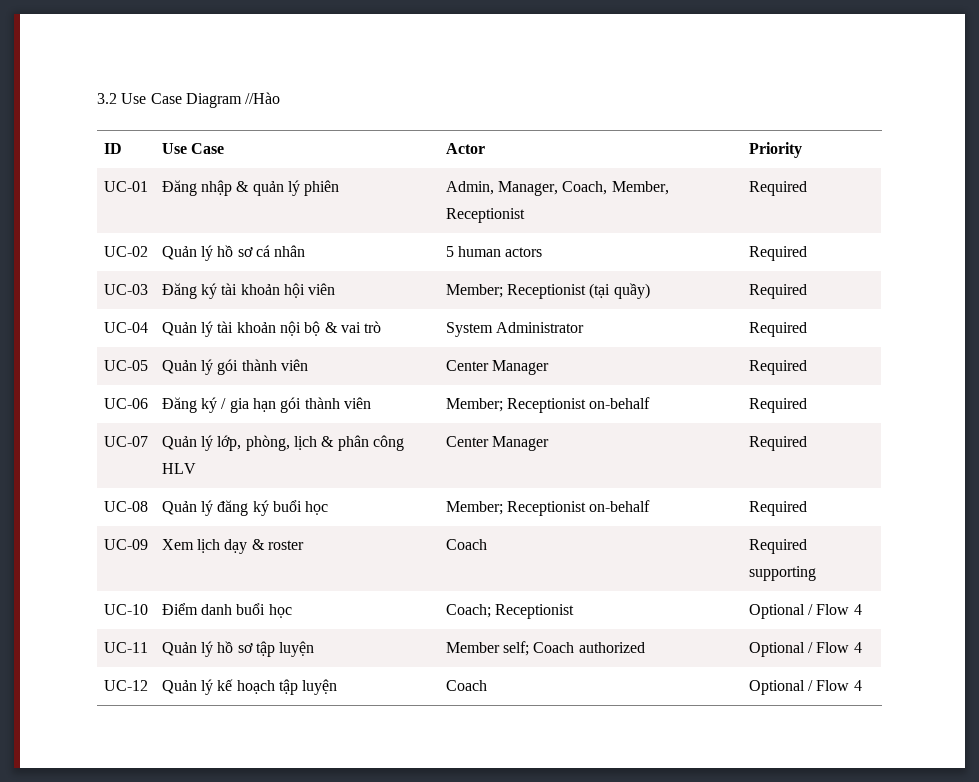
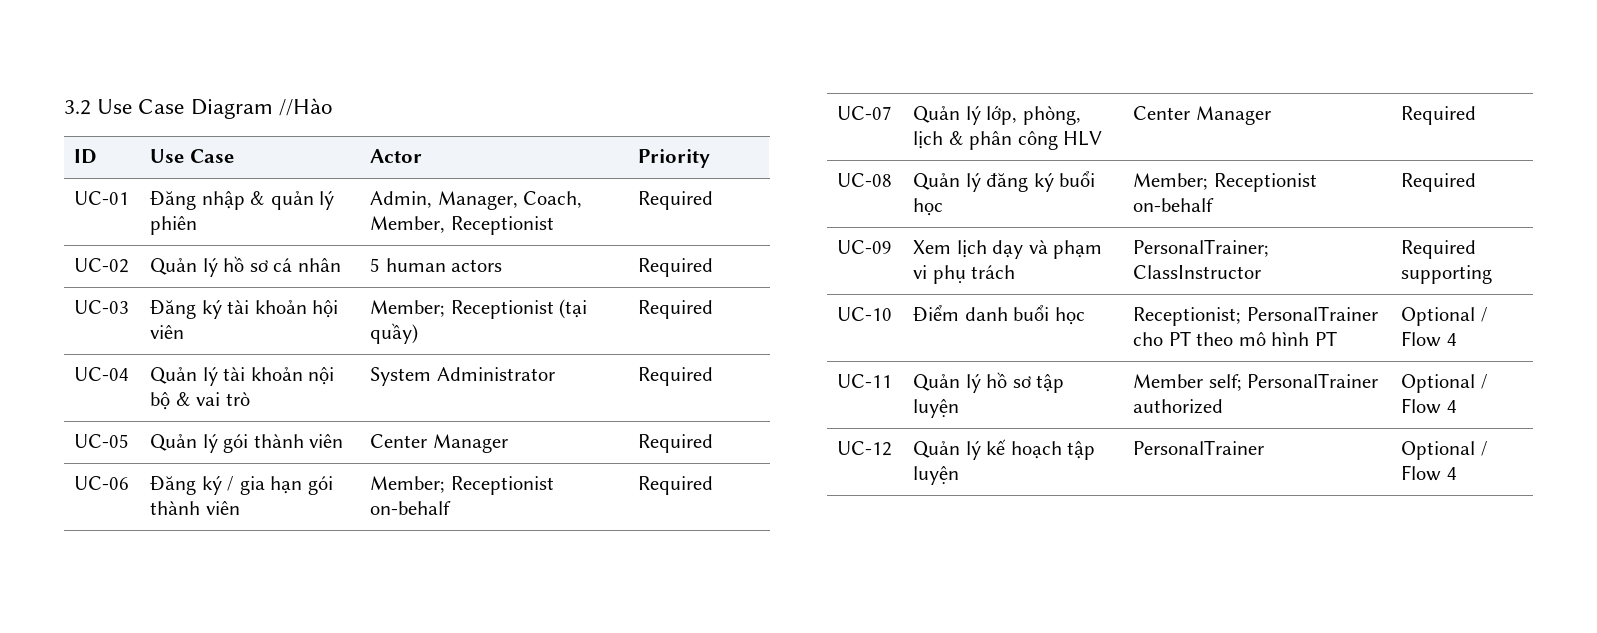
[251,539,304,550] [445,539,487,550] & roster | Coach -> [1028,240,1103,259] [913,265,1016,284] [1133,239,1270,257] [1133,265,1262,279] và phạm vi phụ trách | PersonalTrainer; ClassInstructor
[445,604,574,619] Coach; Receptionist -> [1133,306,1378,326] [1133,331,1337,346] Receptionist; PersonalTrainer cho PT theo mô hình PT
[533,642,575,653] Coach -> [1247,373,1379,388] PersonalTrainer
[445,680,487,691] Coach -> [1133,440,1265,455] PersonalTrainer

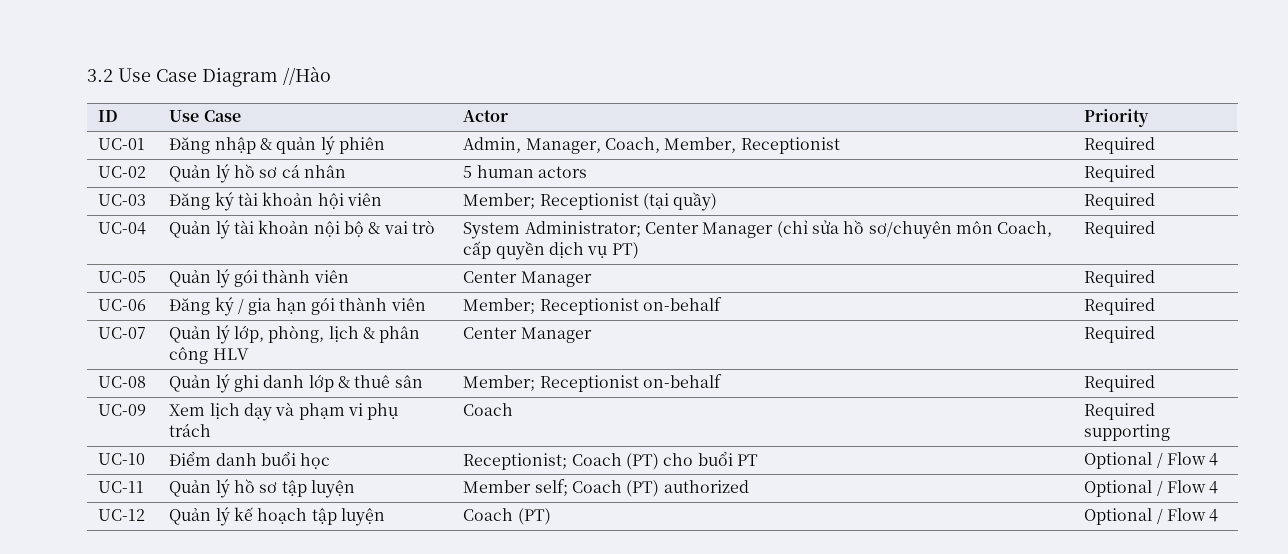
[436,367,555,381] Administrator -> [524,220,1053,239] [463,241,639,260] Administrator; Center Manager (chỉ sửa hồ sơ/chuyên môn Coach, cấp quyền dịch vụ PT)
[986,171,1096,192] [913,198,944,216] đăng ký buổi học -> [233,374,423,392] ghi danh lớp & thuê sân
[1133,239,1270,257] [1133,265,1262,279] PersonalTrainer; ClassInstructor -> [463,403,514,416] Coach
[1246,306,1378,321] [1133,331,1310,346] PersonalTrainer cho PT theo mô hình -> [571,451,733,470] Coach (PT) cho buổi
[1247,373,1379,388] PersonalTrainer -> [571,480,660,497] Coach (PT)
[1133,440,1265,455] PersonalTrainer -> [463,508,551,525] Coach (PT)

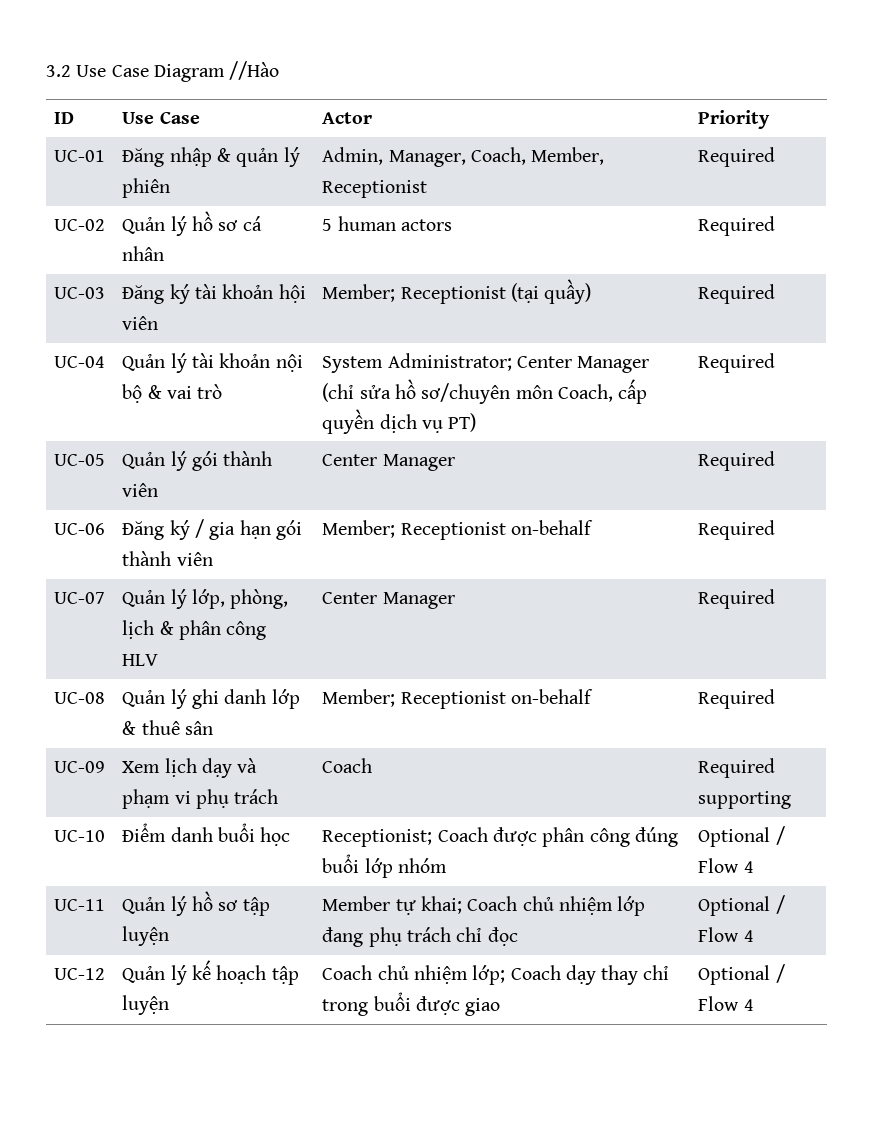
[625,451,758,470] (PT) cho buổi PT -> [492,827,678,847] [322,854,447,878] được phân công đúng buổi lớp nhóm
[534,479,749,497] self; Coach (PT) authorized -> [395,896,646,916] [322,927,518,947] tự khai; Coach chủ nhiệm lớp đang phụ trách chỉ đọc
[517,508,551,525] (PT) -> [377,965,670,985] [322,992,501,1016] chủ nhiệm lớp; Coach dạy thay chỉ trong buổi được giao

